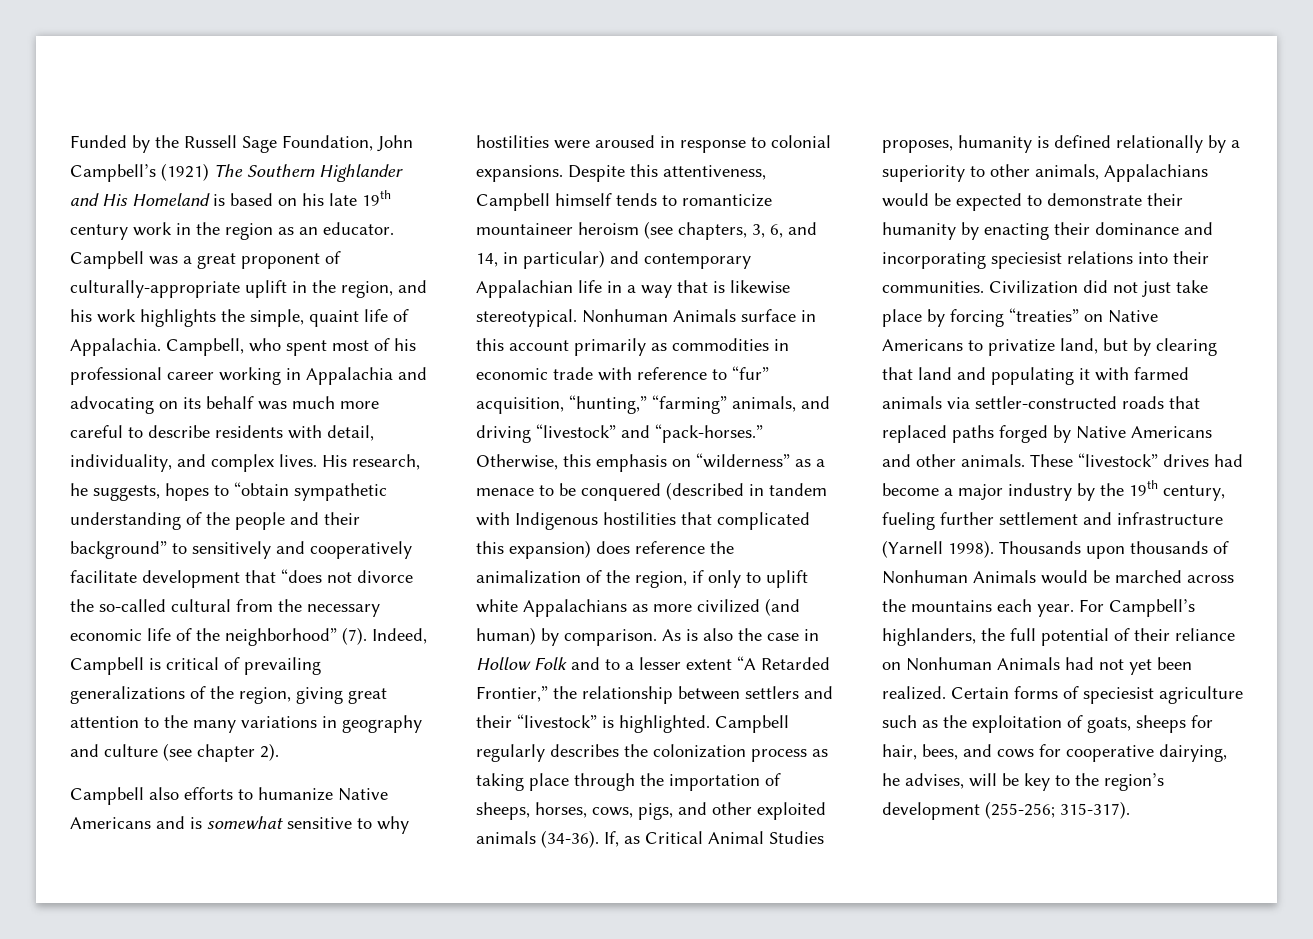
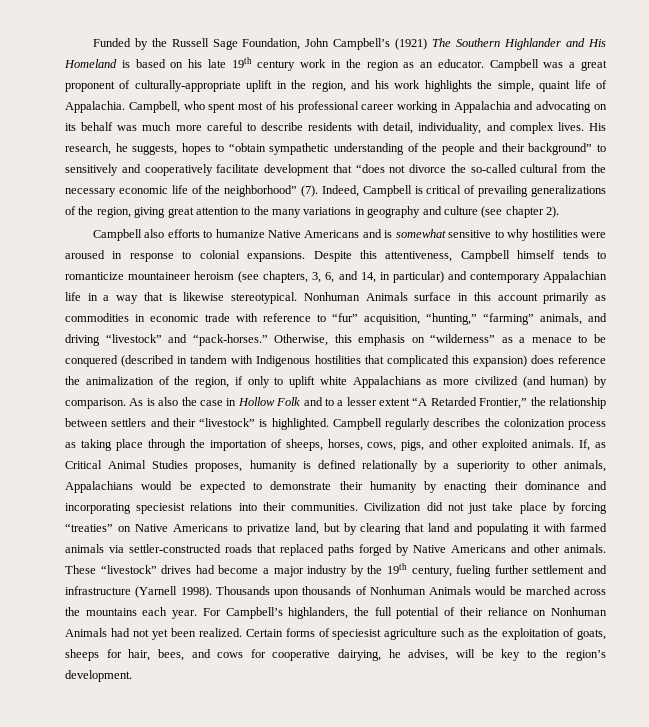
[476,830,599,848] animals (34-36). -> [532,439,575,448] animals.
[882,801,1130,820] development (255-256; 315-317). -> [65,670,132,682] development.

